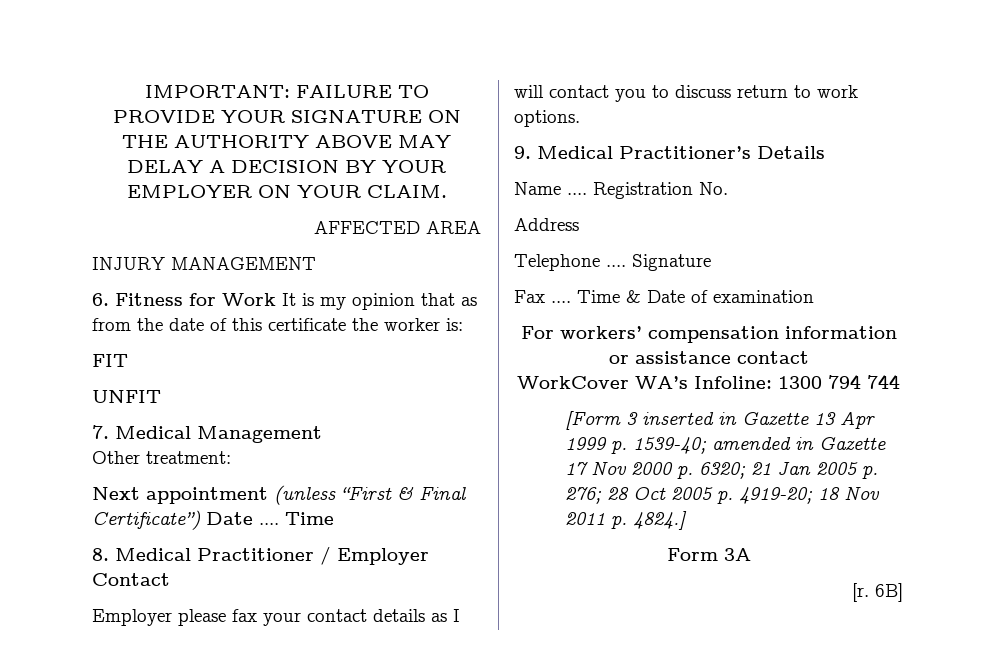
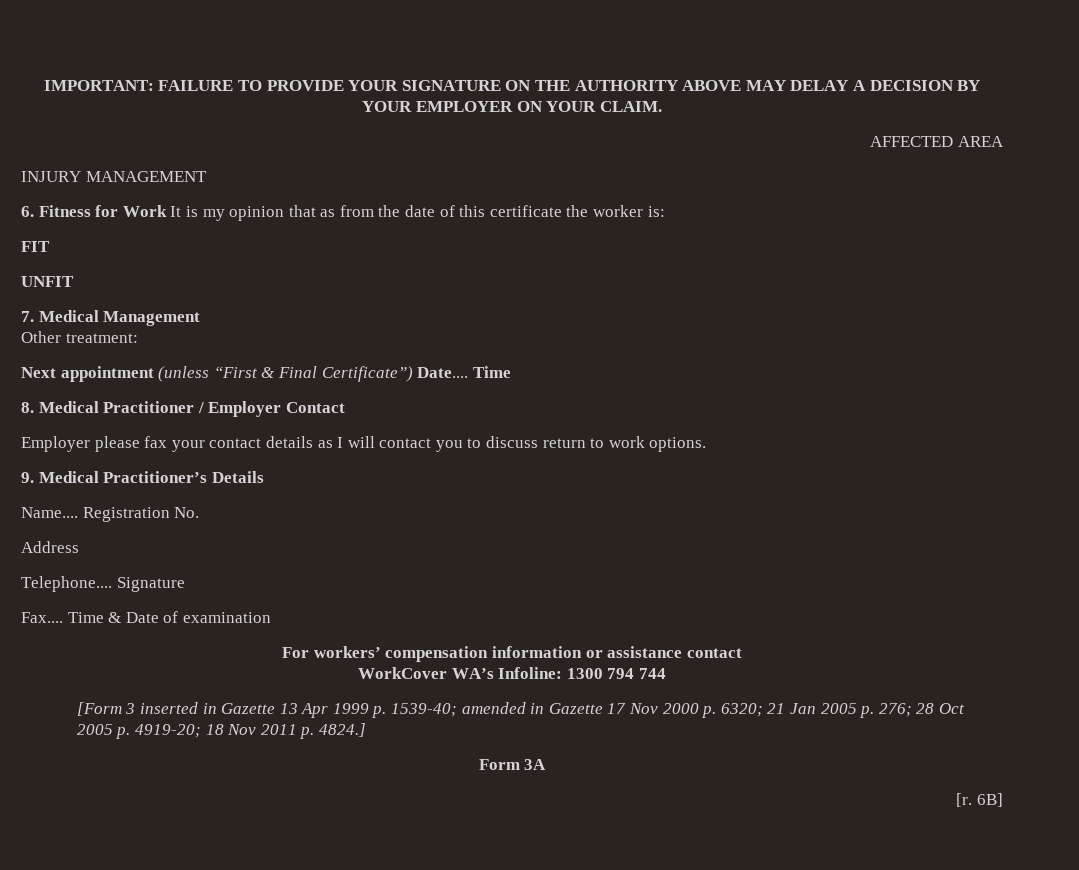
[206,512,279,525] Date .... -> [417,367,469,378] Date....
[514,182,587,195] Name .... -> [21,507,78,518] Name....
[514,254,626,271] Telephone .... -> [21,576,112,592] Telephone....
[514,290,571,303] Fax .... -> [21,612,63,623] Fax....

